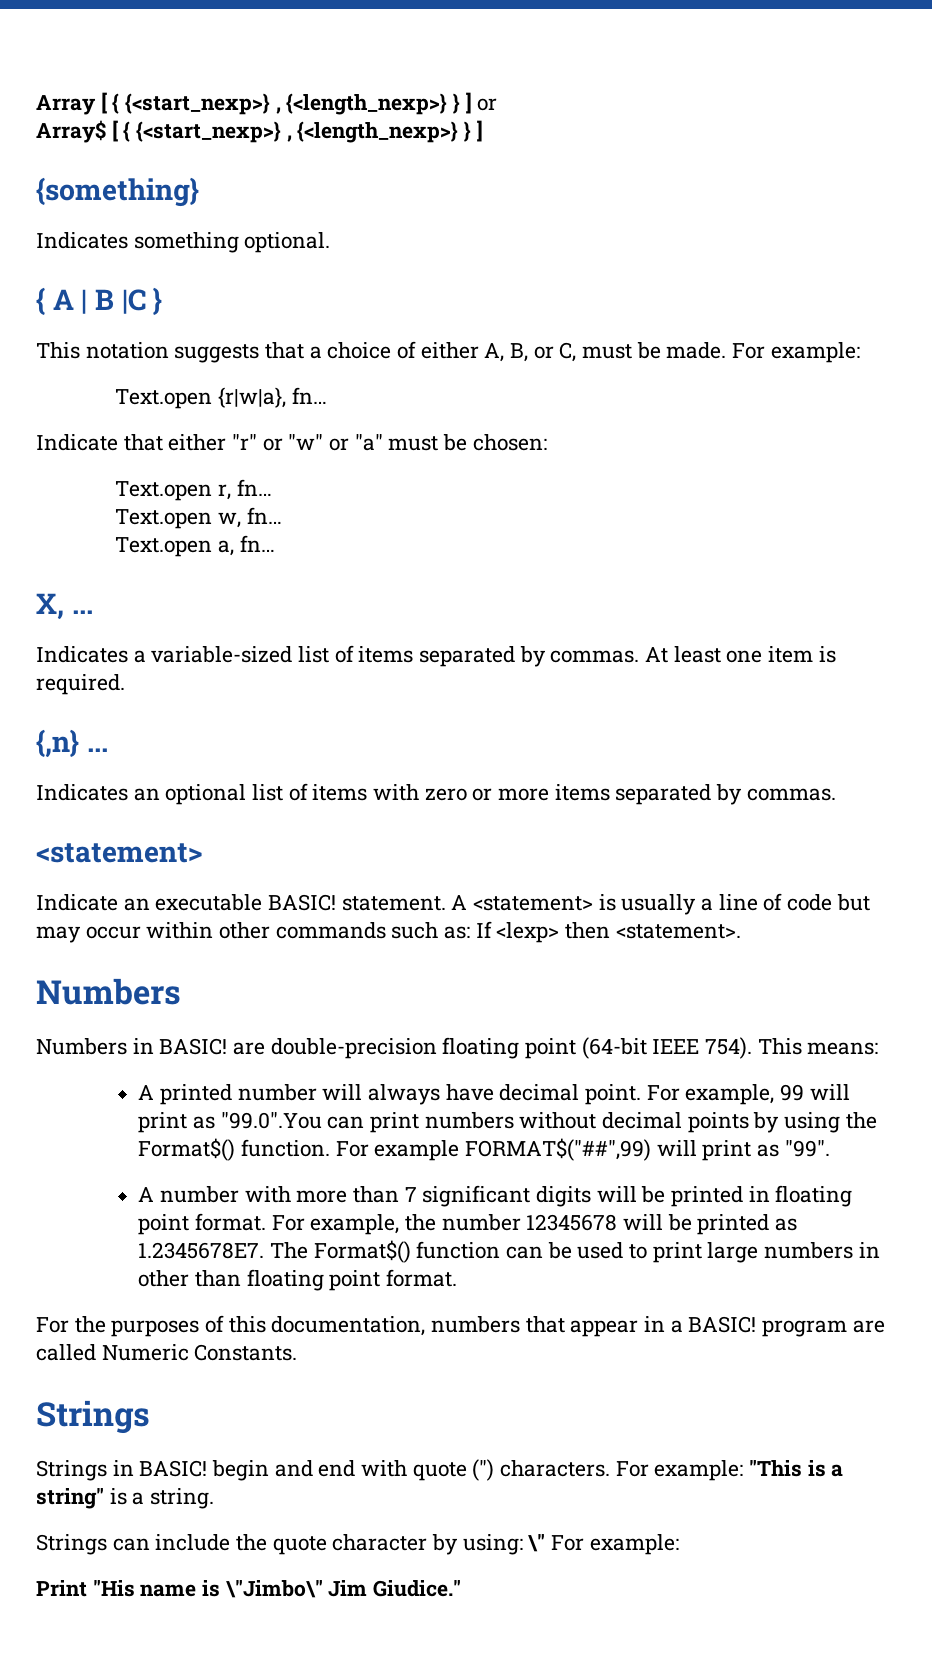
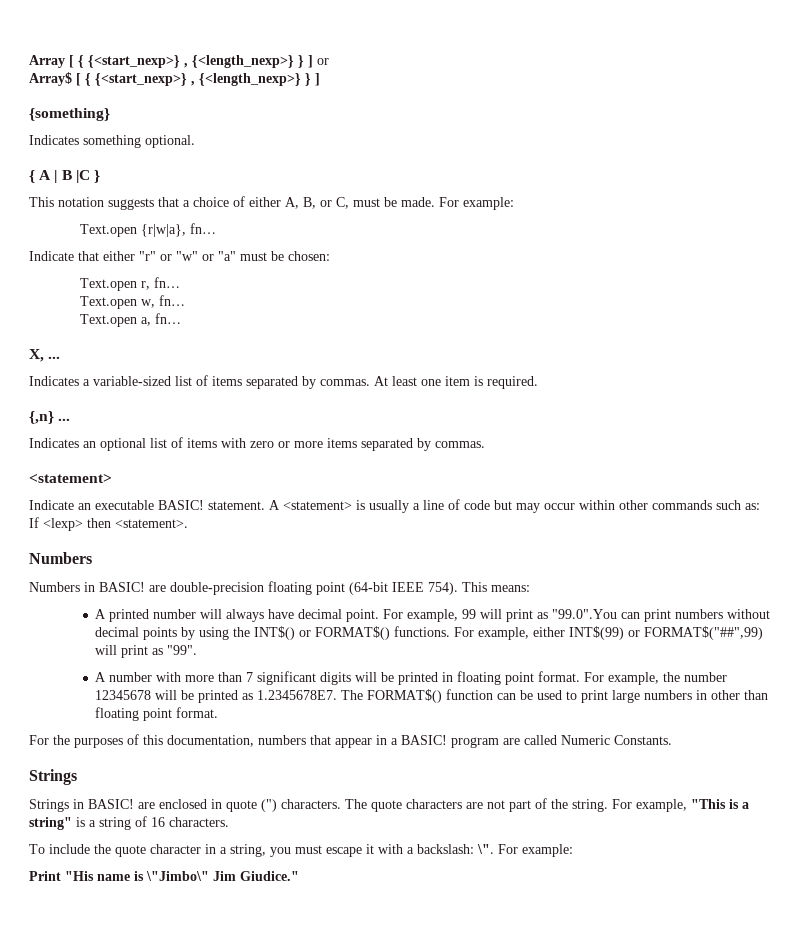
[138,1138,460,1161] Format$() function. For example -> [254,626,641,640] INT$() or FORMAT$() functions. For example, either INT$(99) or
[313,1240,411,1263] Format$() -> [367,689,443,703] FORMAT$()
[212,1459,744,1481] begin and end with quote (") characters. For example: -> [138,798,687,812] are enclosed in quote (") characters. The quote characters are not part of the string. For example,
[150,1488,215,1509] [36,1534,546,1555] string. // Strings can include the quote character by using: \" -> [99,816,229,830] [29,844,494,857] string of 16 characters. // To include the quote character in a string, you must escape it with a backslash: \".

